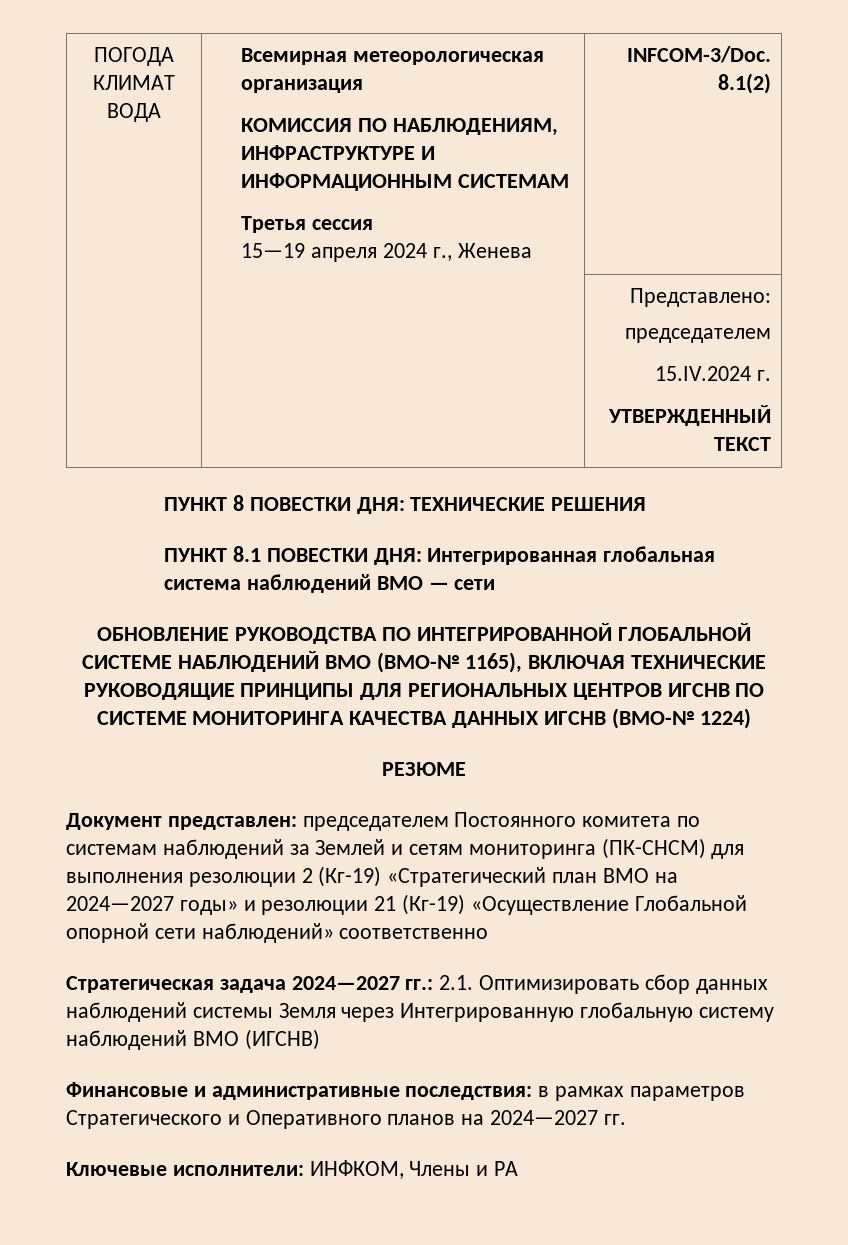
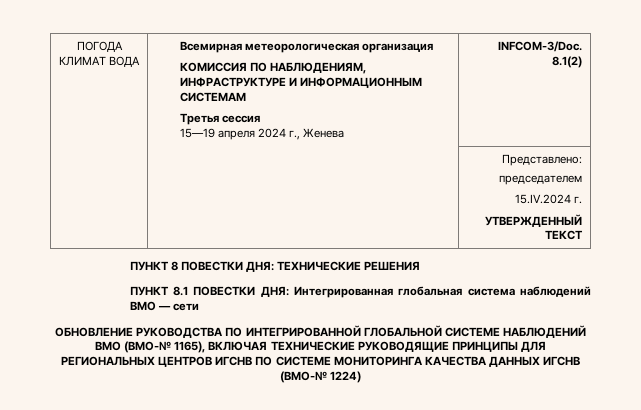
[382,762,466,776] [66,812,701,831] [66,838,745,859] [66,866,678,887] [66,894,747,915] [66,923,489,943] [66,974,768,994] [66,1002,774,1022] [66,1029,320,1050] [66,1082,745,1101] [66,1110,626,1129] [66,1160,519,1179] // РЕЗЮМЕ // Документ представлен: председателем Постоянного комитета по системам наблюдений за Землей и сетям мониторинга (ПК-СНСМ) для выполнения резолюции 2 (Кг-19) «Стратегический план ВМО на 2024—2027 годы» и резолюции 21 (Кг-19) «Осуществление Глобальной опорной сети наблюдений» соответственно // Стратегическая задача 2024—2027 гг.: 2.1. Оптимизировать сбор данных наблюдений системы Земля через Интегрированную глобальную систему наблюдений ВМО (ИГСНВ) // Финансовые и административные последствия: в рамках параметров Стратегического и Оперативного планов на 2024—2027 гг. // Ключевые исполнители: ИНФКОМ, Члены и РА -> (362, 377) none

